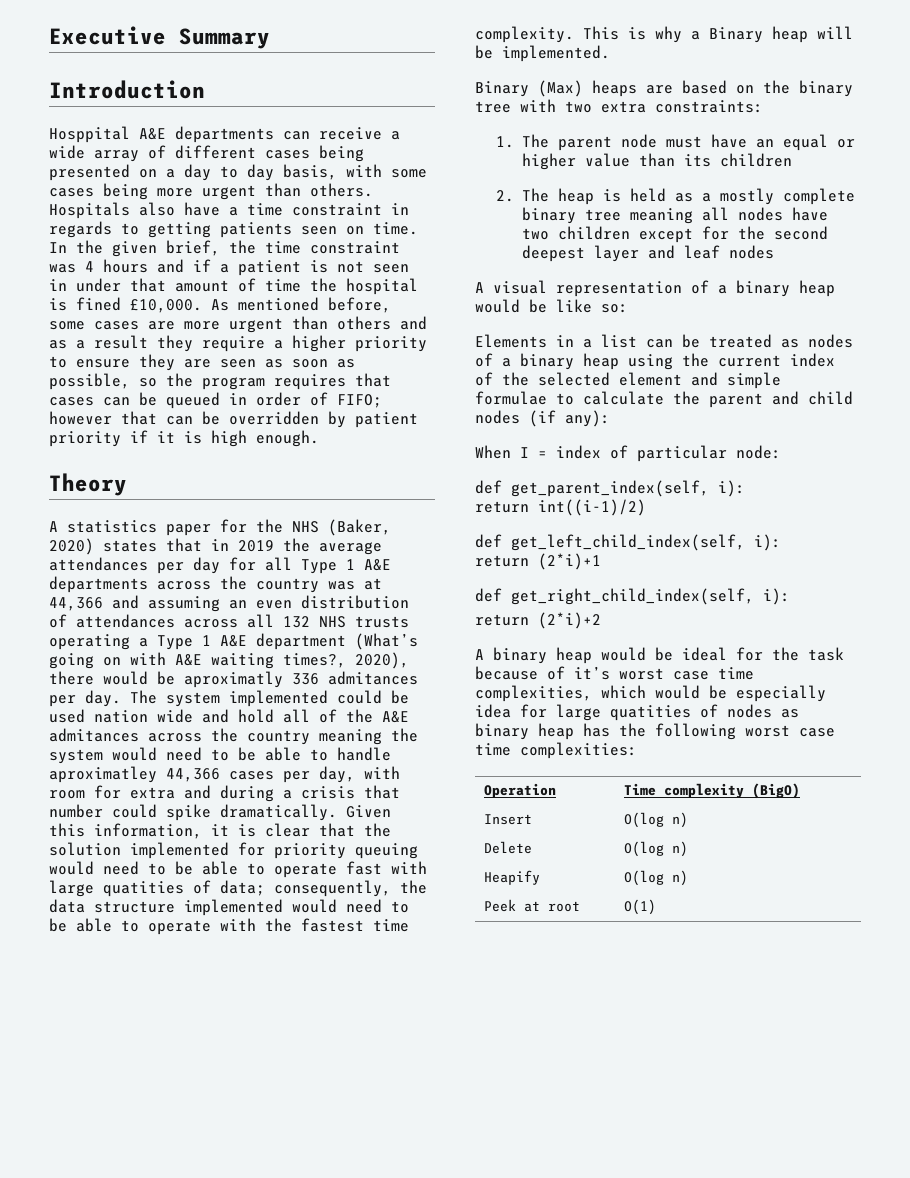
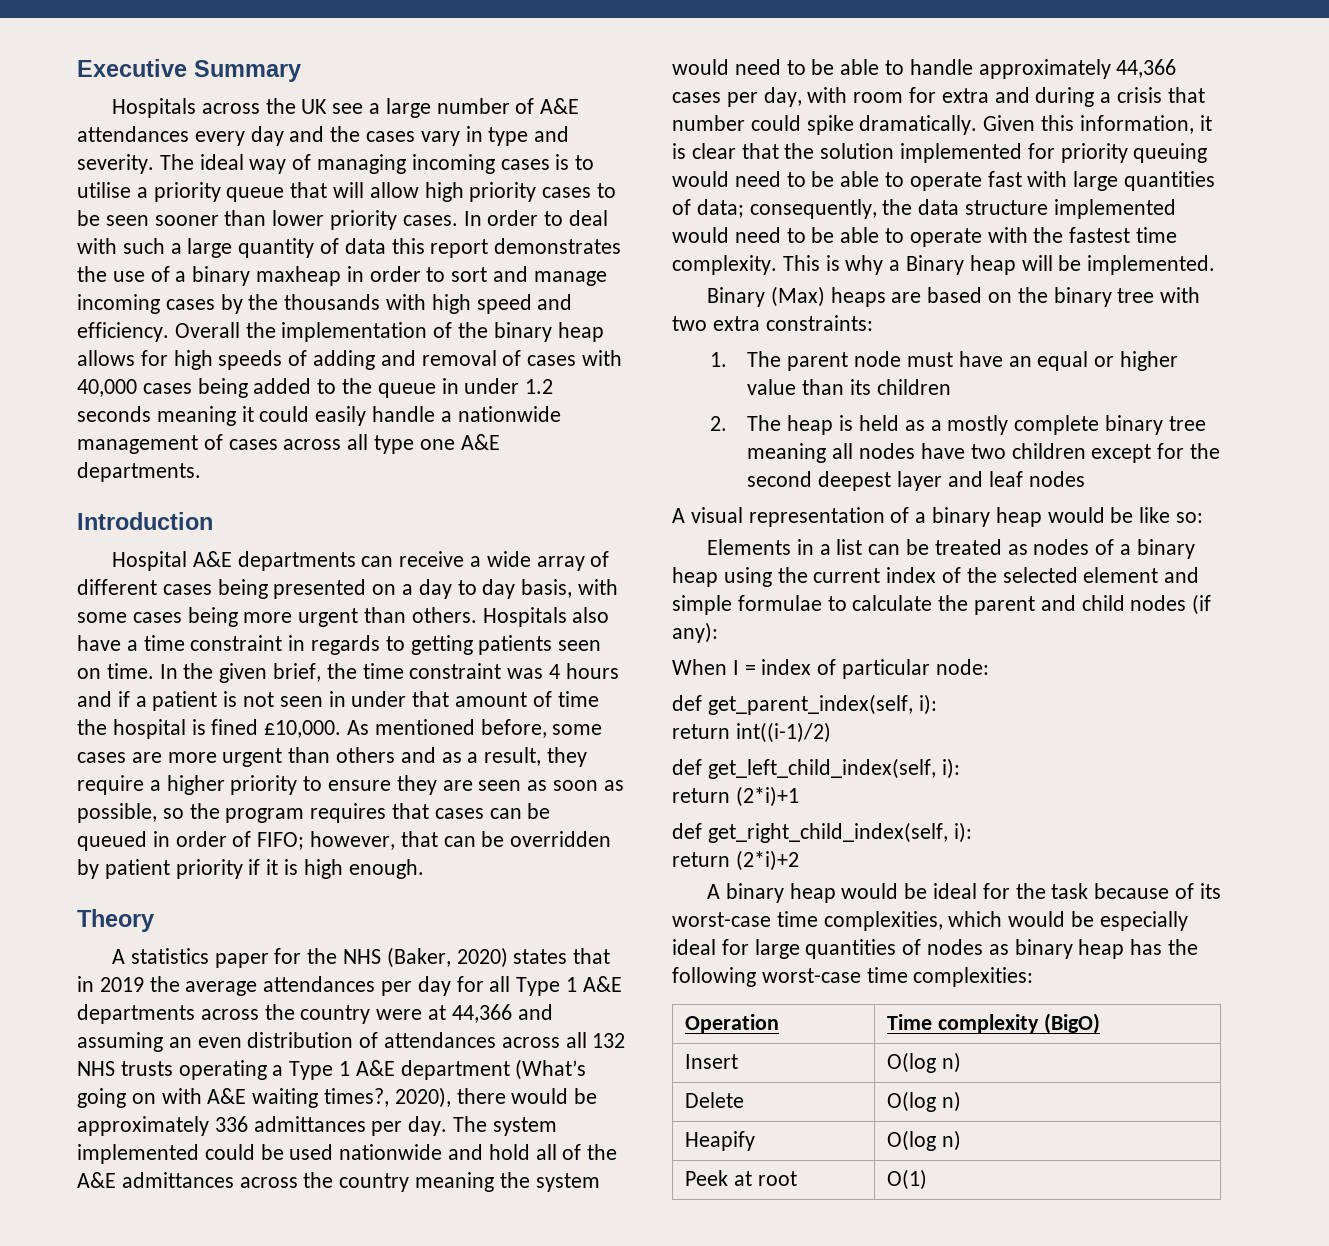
(270, 38) none -> [111,98,580,118] [77,126,570,146] [77,154,595,174] [77,182,617,202] [77,210,609,230] [77,238,622,258] [77,266,607,286] [77,294,573,314] [77,322,604,342] [77,350,623,370] [77,378,554,398] [77,406,561,426] [77,434,500,454] [77,462,201,482] // Hospitals across the UK see a large number of A&E attendances every day and the cases vary in type and severity. The ideal way of managing incoming cases is to utilise a priority queue that will allow high priority cases to be seen sooner than lower priority cases. In order to deal with such a large quantity of data this report demonstrates the use of a binary maxheap in order to sort and manage incoming cases by the thousands with high speed and efficiency. Overall the implementation of the binary heap allows for high speeds of adding and removal of cases with 40,000 cases being added to the queue in under 1.2 seconds meaning it could easily handle a nationwide management of cases across all type one A&E departments.
[49,126,130,143] Hosppital -> [111,551,187,571] Hospital
[94,335,148,349] result -> [484,747,542,766] result,
[49,411,112,425] however -> [310,831,396,850] however,
[328,581,355,590] was -> [376,1009,423,1020] were
[184,671,418,688] aproximatly 336 admitances -> [77,1116,366,1136] approximately 336 admittances
[94,709,193,723] nation wide -> [339,1144,443,1160] nationwide
[49,728,139,742] admitances -> [121,1172,234,1188] admittances
[49,766,157,783] aproximatley -> [978,59,1111,79] approximately
[103,881,184,897] quatities -> [1124,171,1216,191] quantities
[574,666,709,680] it’s worst case -> [1199,883,1221,899] [672,912,771,927] its worst-case
[475,704,511,718] idea -> [672,939,716,955] ideal
[610,705,691,721] quatities -> [805,939,897,959] quantities
[745,725,835,737] worst case -> [761,968,861,983] worst-case

